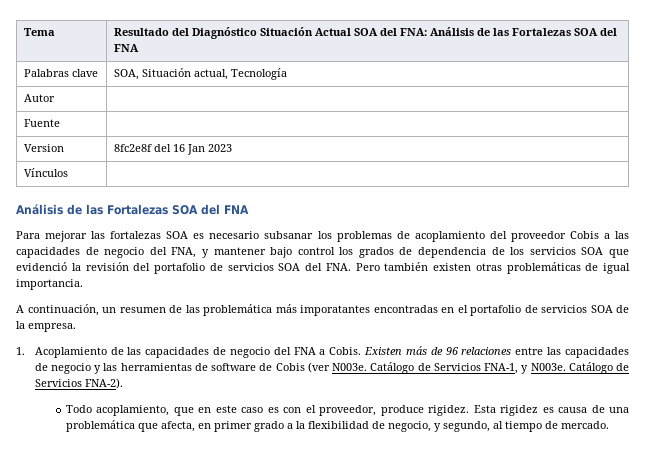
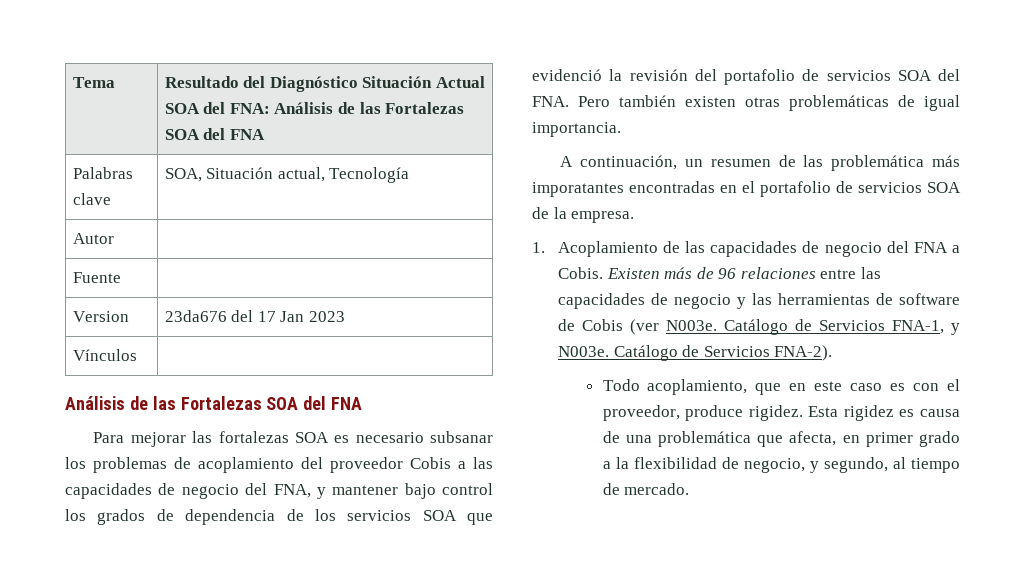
[114,144,186,152] 8fc2e8f del 16 -> [164,310,276,322] 23da676 del 17

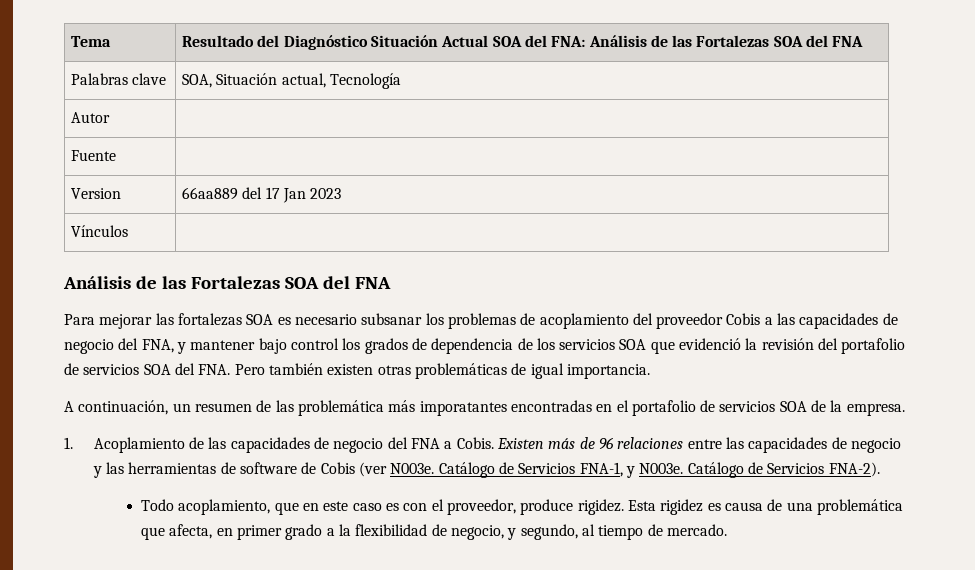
[164,310,227,322] 23da676 -> [181,187,238,200] 66aa889

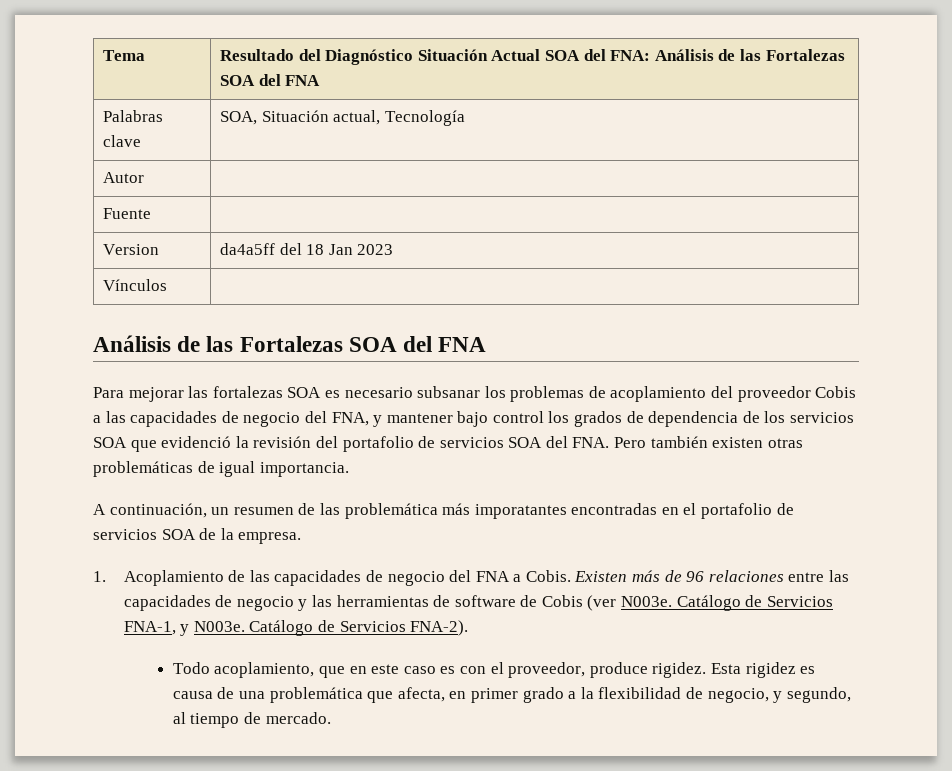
[181,187,280,200] 66aa889 del 17 -> [220,243,325,255] da4a5ff del 18

